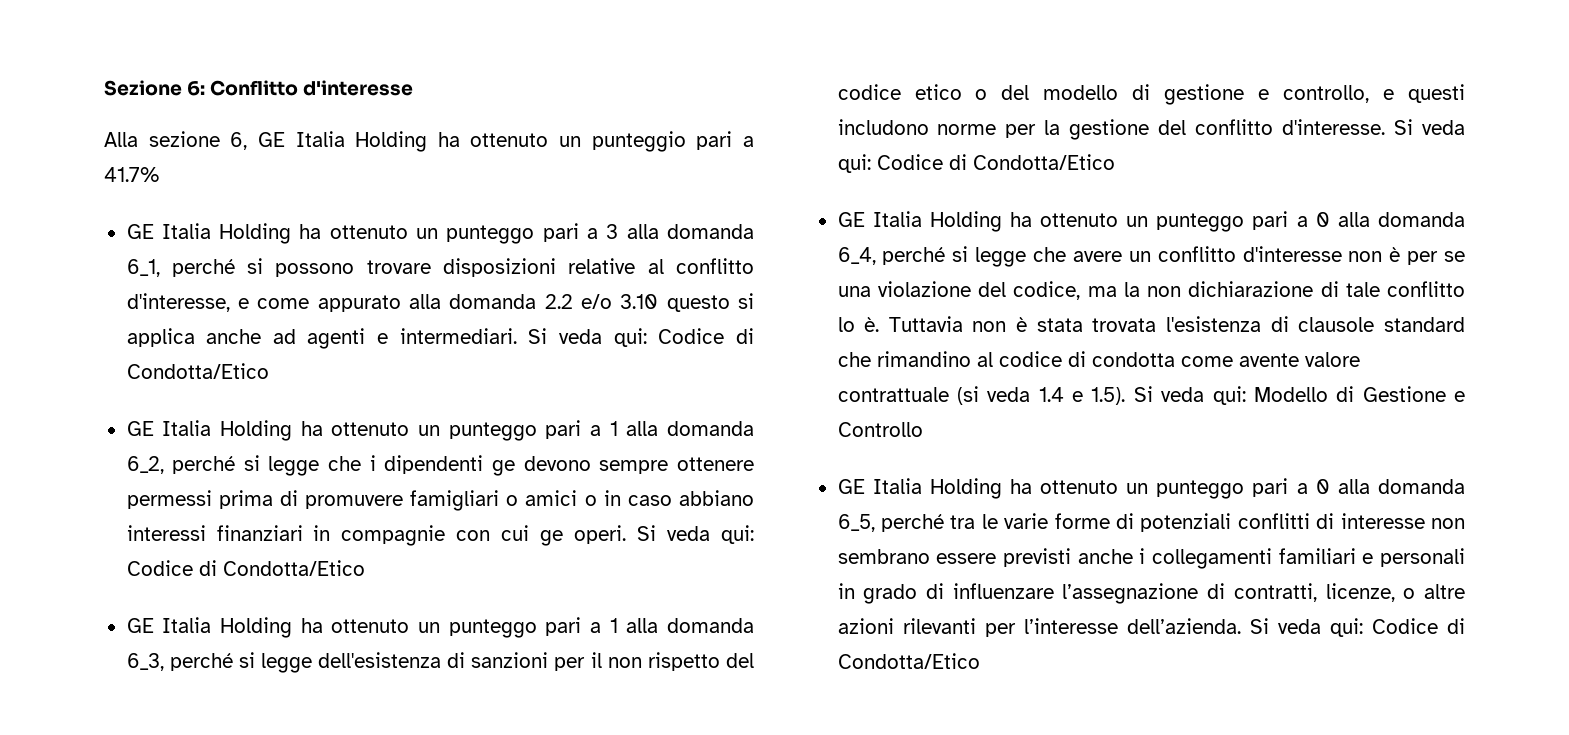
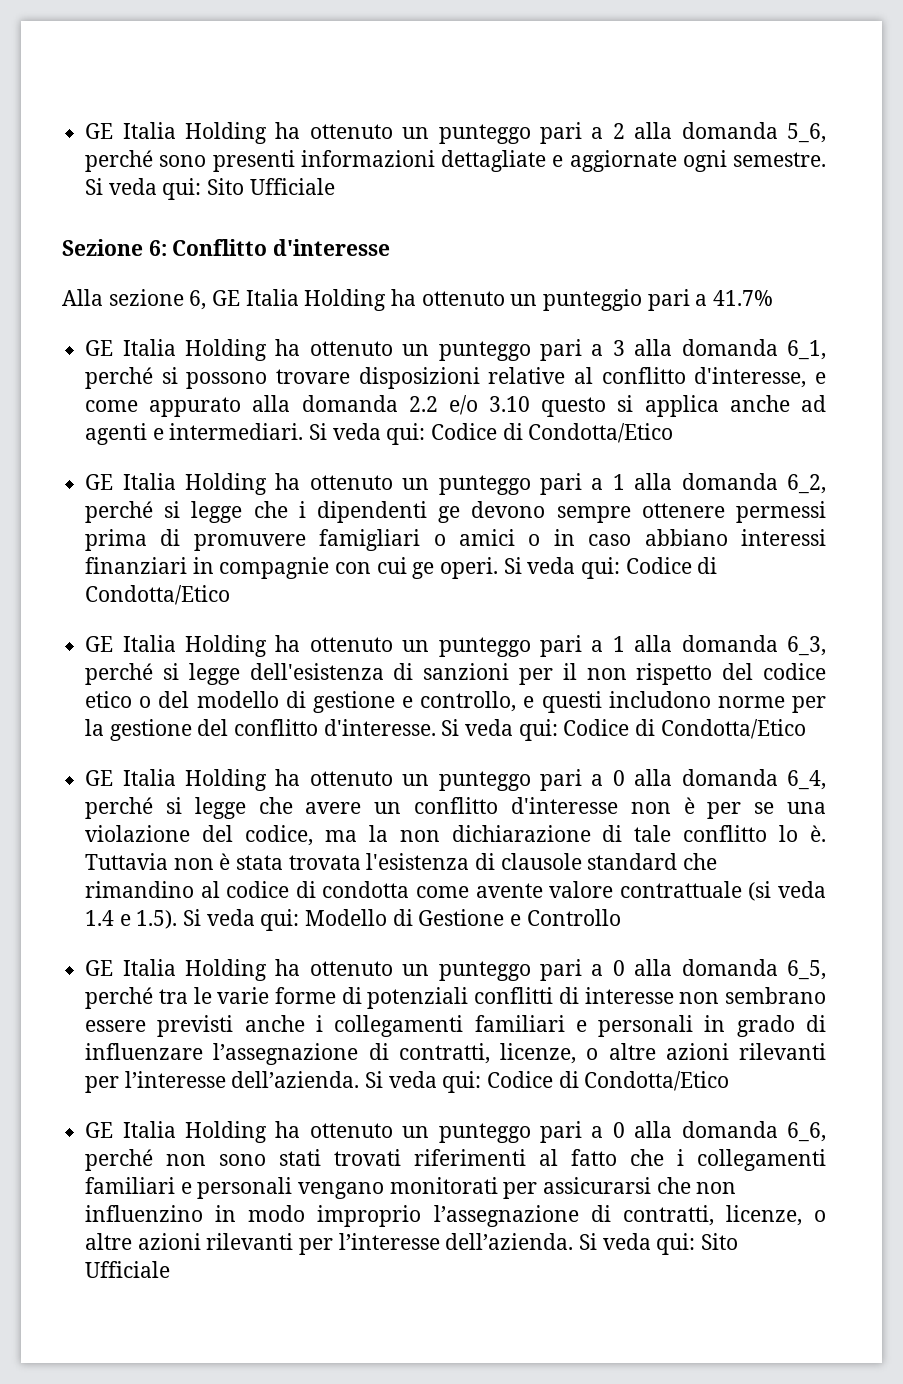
(104, 88) none -> [85,122,826,144] [85,150,826,172] [85,178,335,200] GE Italia Holding ha ottenuto un punteggo pari a 2 alla domanda 5_6, perché sono presenti informazioni dettagliate e aggiornate ogni semestre. Si veda qui: Sito Ufficiale //
(980, 661) none -> [85,1121,826,1143] [85,1149,826,1171] [85,1177,737,1199] [85,1205,826,1227] [85,1233,739,1255] [85,1261,171,1278] // GE Italia Holding ha ottenuto un punteggo pari a 0 alla domanda 6_6, perché non sono stati trovati riferimenti al fatto che i collegamenti familiari e personali vengano monitorati per assicurarsi che non influenzino in modo improprio l’assegnazione di contratti, licenze, o altre azioni rilevanti per l’interesse dell’azienda. Si veda qui: Sito Ufficiale

